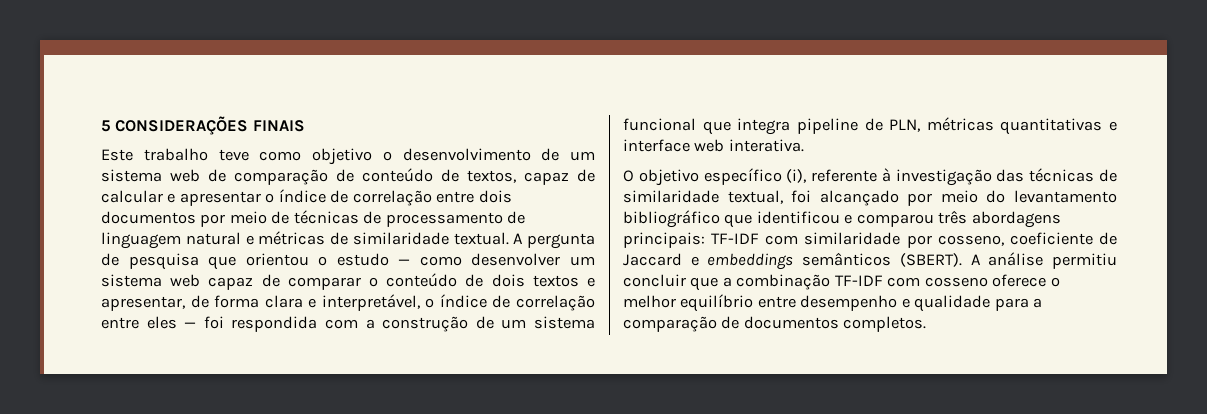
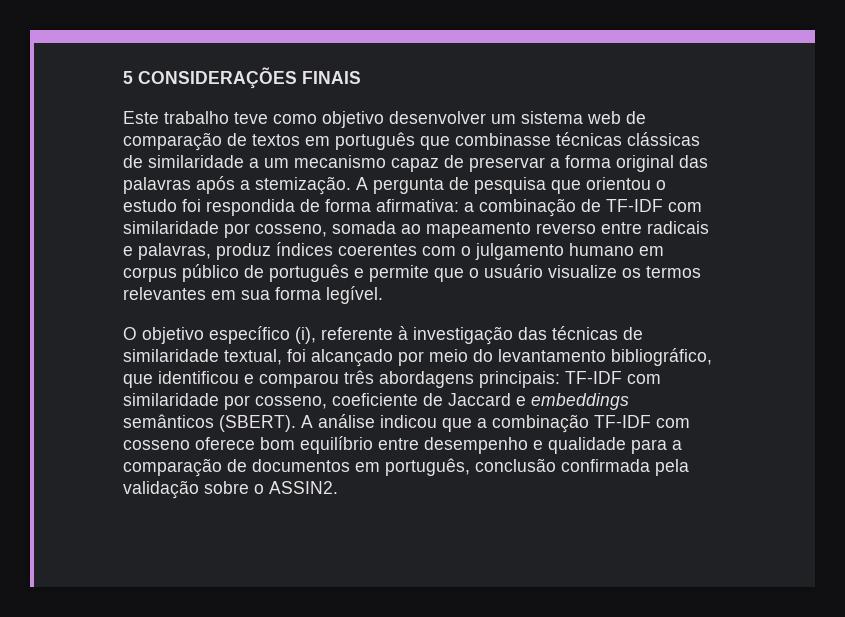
[382,148,560,161] o desenvolvimento de -> [389,111,486,124] desenvolver
[362,168,595,185] [101,189,512,206] [101,210,526,227] [101,231,509,249] conteúdo de textos, capaz de calcular e apresentar o índice de correlação entre dois documentos por meio de técnicas de processamento de linguagem natural e métricas de similaridade textual. -> [252,132,700,150] [123,155,708,172] [123,176,351,195] textos em português que combinasse técnicas clássicas de similaridade a um mecanismo capaz de preservar a forma original das palavras após a stemização.
[398,253,595,266] [101,273,595,290] [101,294,595,311] [101,316,596,332] [623,117,1117,135] [623,139,804,152] — como desenvolver um sistema web capaz de comparar o conteúdo de dois textos e apresentar, de forma clara e interpretável, o índice de correlação entre eles — foi respondida com a construção de um sistema funcional que integra pipeline de PLN, métricas quantitativas e interface web interativa. -> [182,198,702,217] [123,221,709,238] [123,242,664,260] [123,264,701,282] [123,286,383,304] foi respondida de forma afirmativa: a combinação de TF-IDF com similaridade por cosseno, somada ao mapeamento reverso entre radicais e palavras, produz índices coerentes com o julgamento humano em corpus público de português e permite que o usuário visualize os termos relevantes em sua forma legível.
[623,210,720,228] bibliográfico -> [611,348,712,366] bibliográfico,
[1052,253,1117,269] [623,274,686,287] permitiu concluir -> [380,415,437,428] indicou
[1050,277,1060,287] [623,295,676,308] o melhor -> [260,437,295,450] bom
[843,316,927,332] completos. -> [355,458,689,476] [123,480,338,499] em português, conclusão confirmada pela validação sobre o ASSIN2.

